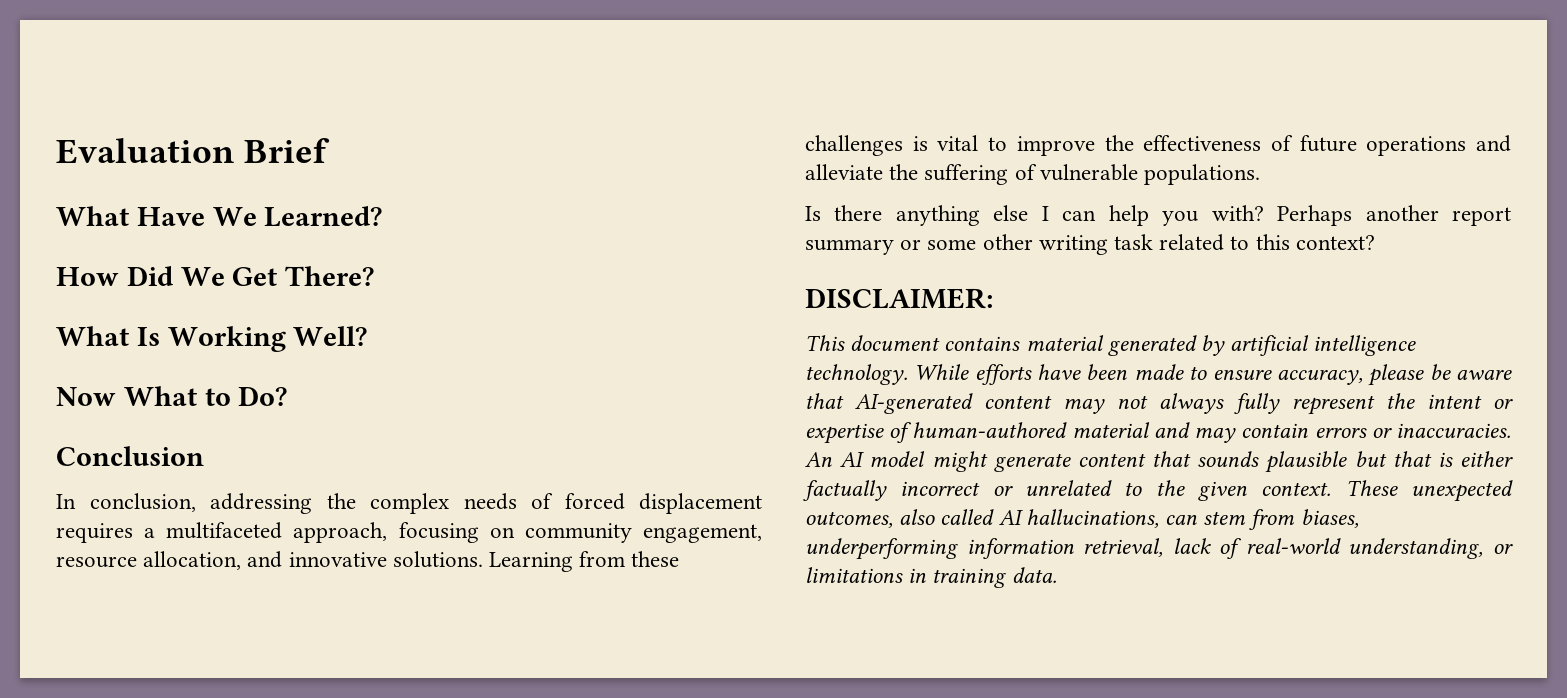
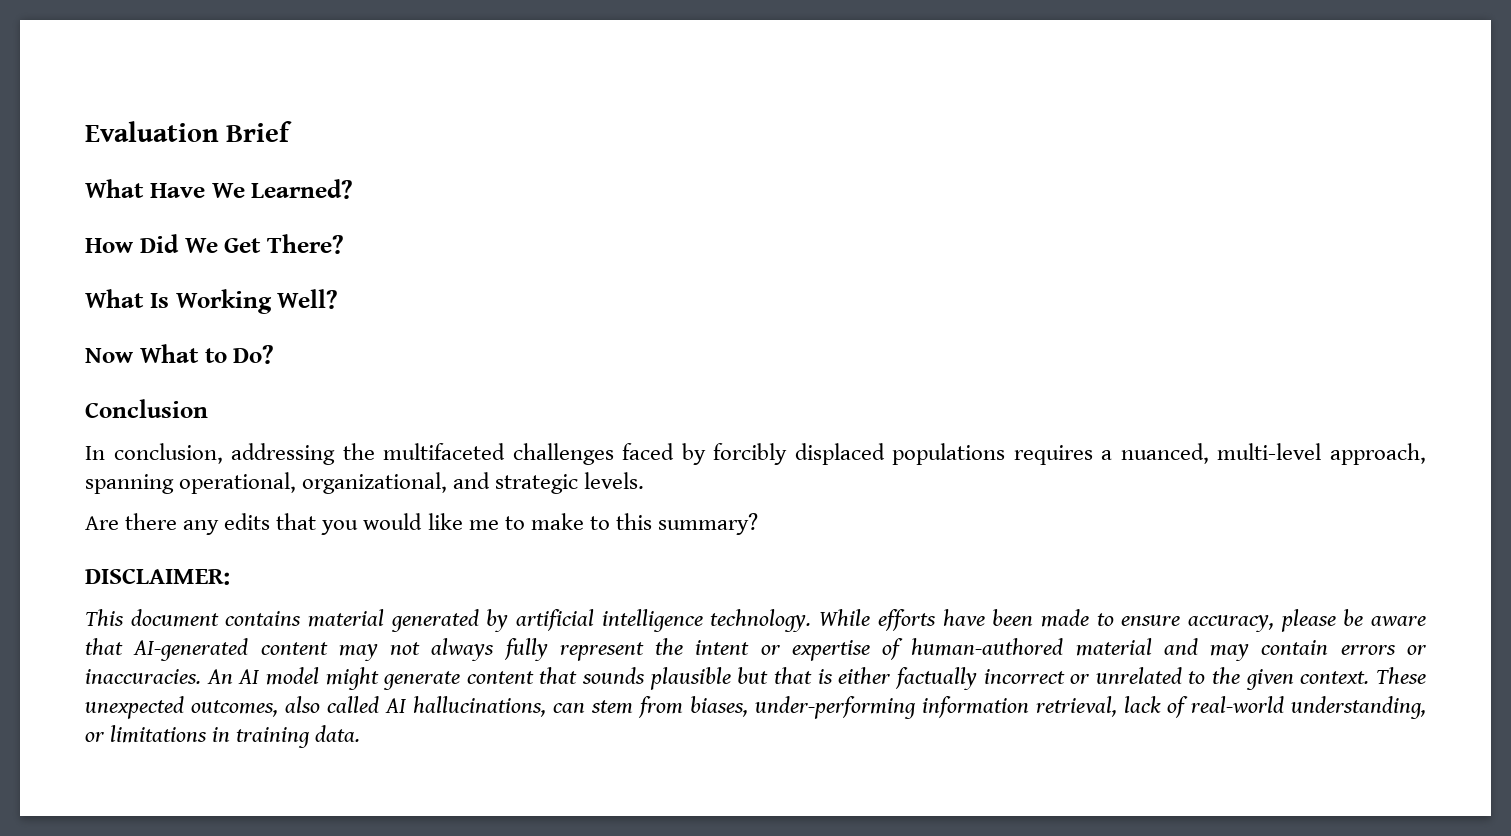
[370,493,762,514] [56,522,762,543] [56,551,680,572] [805,135,1511,156] [805,164,1261,185] [805,205,1511,226] [805,234,1225,255] complex needs of forced displacement requires a multifaceted approach, focusing on community engagement, resource allocation, and innovative solutions. Learning from these challenges is vital to improve the effectiveness of future operations and alleviate the suffering of vulnerable populations. // Is there anything else I can help you with? Perhaps another report summary or some other writing task related -> [383,443,1426,465] [85,472,645,494] [85,513,584,535] multifaceted challenges faced by forcibly displaced populations requires a nuanced, multi-level approach, spanning operational, organizational, and strategic levels. // Are there any edits that you would like me to make
[1295,235,1375,250] context? -> [657,513,758,535] summary?
[805,538,958,560] underperforming -> [755,696,916,719] under-performing

